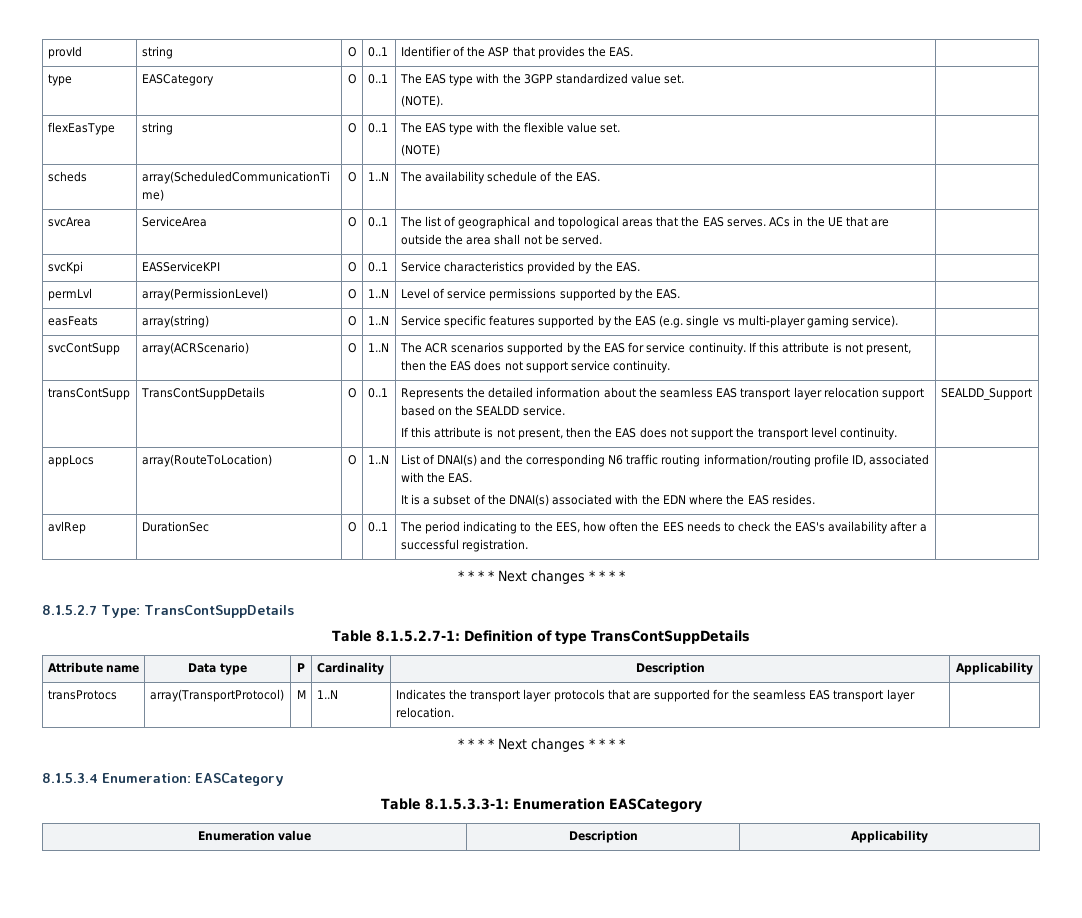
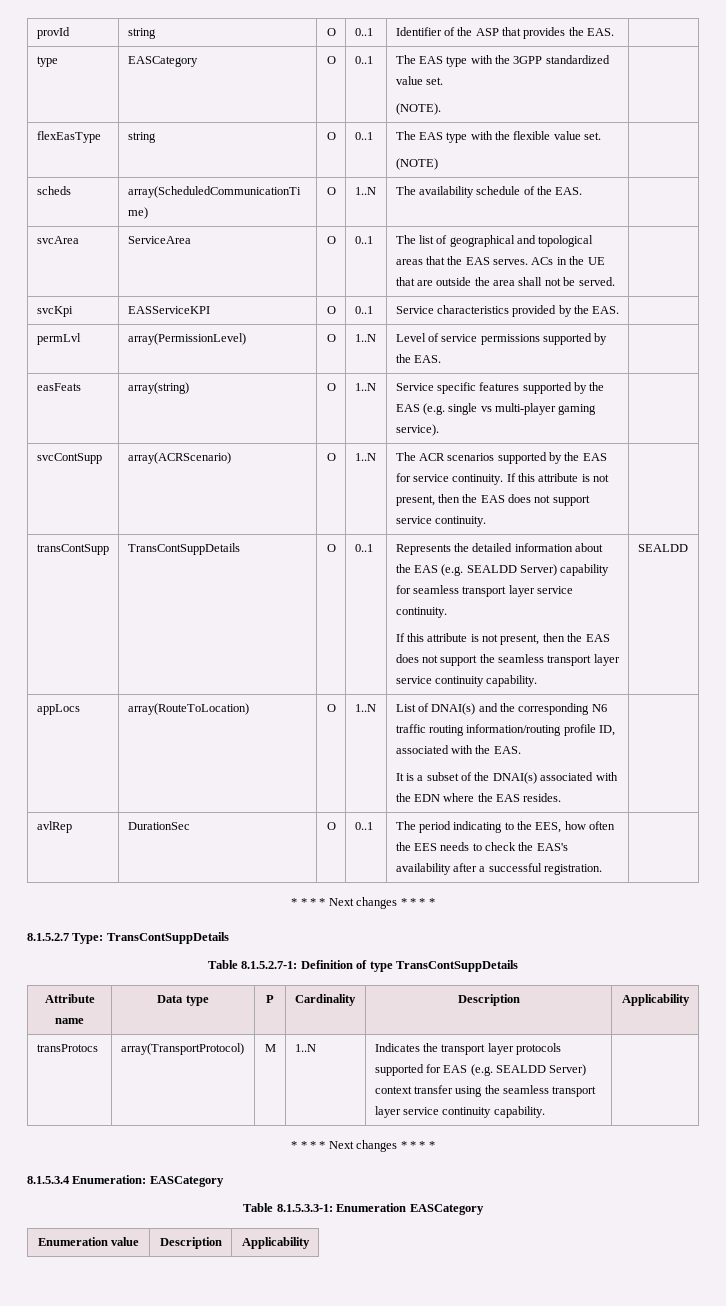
[659,387,925,400] [400,405,565,416] seamless EAS transport layer relocation support based on the SEALDD service. -> [413,564,610,576] [395,585,573,597] [395,607,447,618] EAS (e.g. SEALDD Server) capability for seamless transport layer service continuity.
[757,427,898,440] [940,388,1032,400] transport level continuity. | SEALDD_Support -> [497,654,620,666] [395,675,538,687] [637,544,688,552] seamless transport layer service continuity capability. | SEALDD
[607,689,915,702] [395,707,454,718] that are supported for the seamless EAS transport layer relocation. -> [374,1064,587,1076] [374,1085,597,1097] [374,1106,545,1118] supported for EAS (e.g. SEALDD Server) context transfer using the seamless transport layer service continuity capability.

